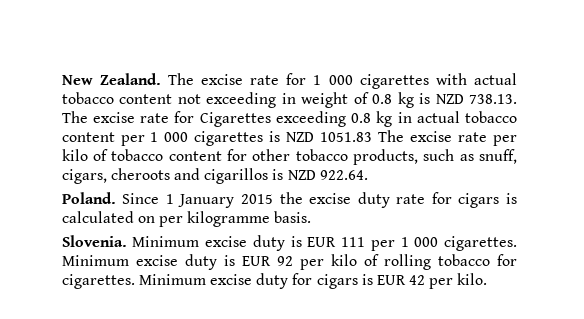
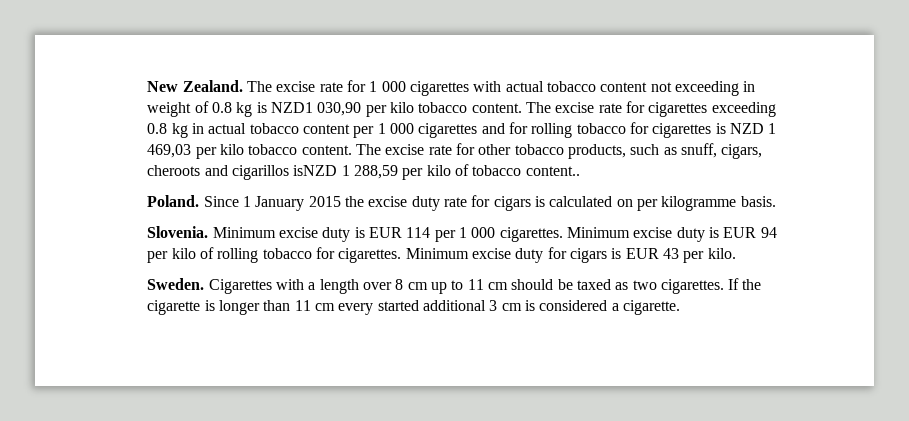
[435,94,517,104] [61,111,271,127] NZD 738.13. The excise rate for Cigarettes -> [271,101,708,117] NZD1 030,90 per kilo tobacco content. The excise rate for cigarettes
[269,130,518,146] [61,149,222,161] is NZD 1051.83 The excise rate per kilo of tobacco content -> [481,122,777,138] [147,144,452,159] and for rolling tobacco for cigarettes is NZD 1 469,03 per kilo tobacco content. The excise rate
[272,169,368,180] is NZD 922.64. -> [293,164,580,180] isNZD 1 288,59 per kilo of tobacco content..
[341,237,366,247] 111 -> [406,227,431,238] 114
[276,256,293,266] 92 -> [760,227,777,238] 94
[409,275,426,285] 42 -> [662,248,679,259] 43
(488, 279) none -> [147,278,762,294] [147,300,680,315] // Sweden. Cigarettes with a length over 8 cm up to 11 cm should be taxed as two cigarettes. If the cigarette is longer than 11 cm every started additional 3 cm is considered a cigarette.

